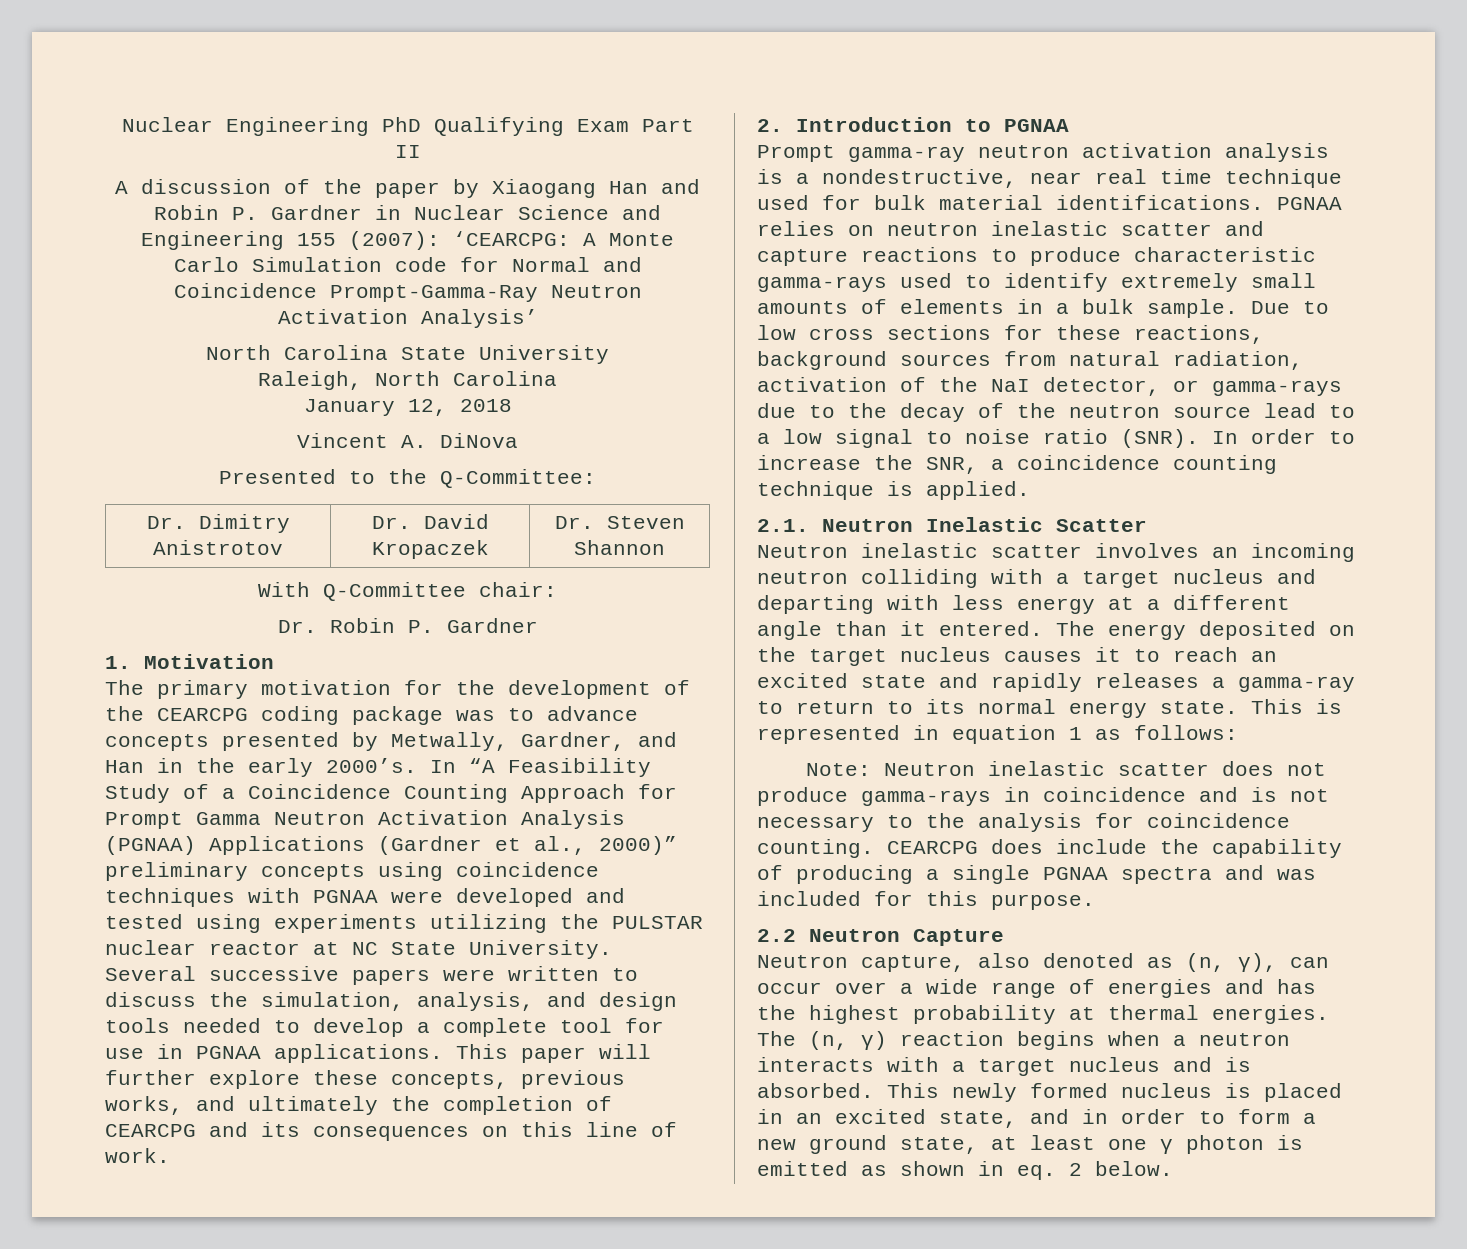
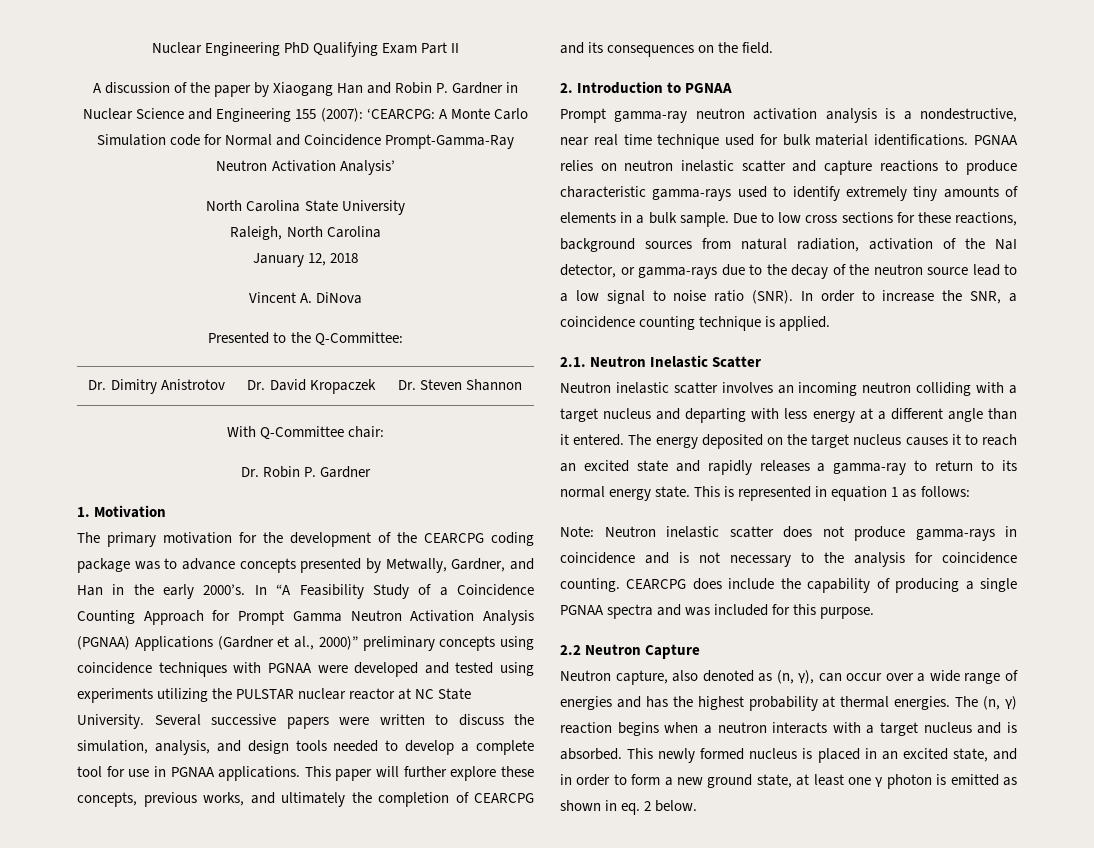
[521,1122,677,1137] [105,1148,170,1163] this line of work. -> [718,42,774,54] the field.
[1251,273,1316,288] small -> [913,186,938,201] tiny

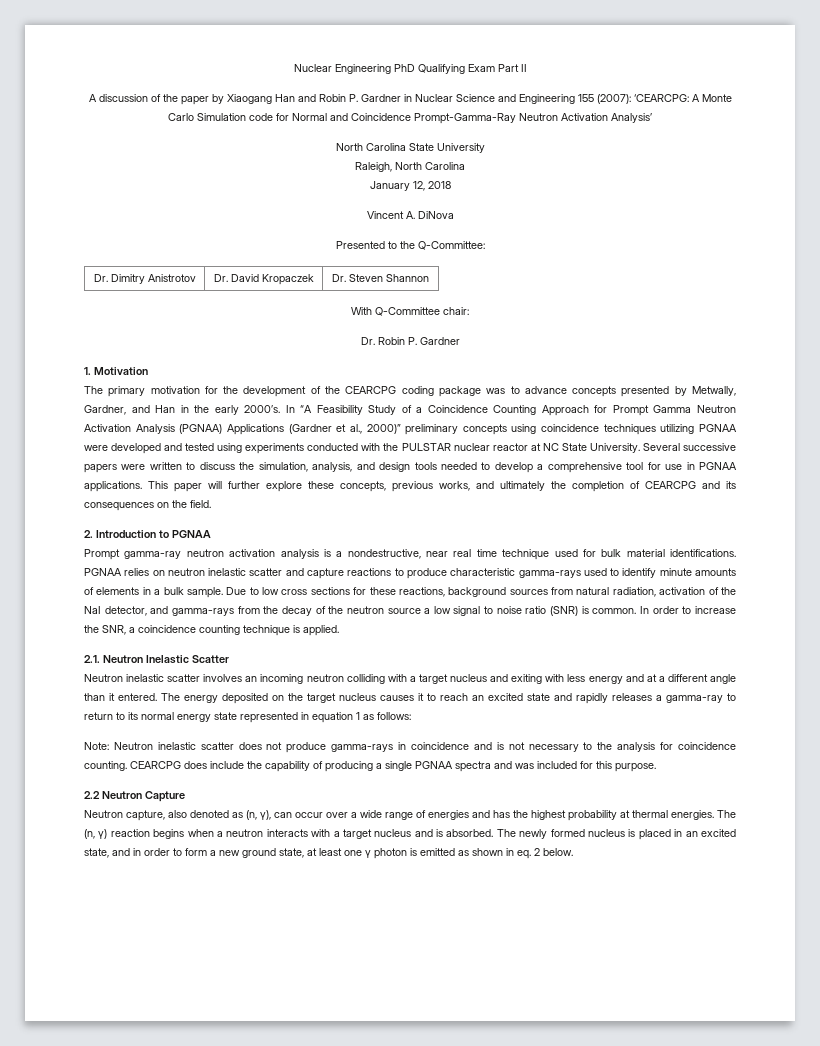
[233,662,262,673] with -> [660,424,695,434] utilizing
[157,688,209,702] utilizing -> [307,443,381,451] conducted with
[476,740,535,755] complete -> [547,462,622,473] comprehensive
[845,186,938,201] extremely tiny -> [659,568,692,576] minute
[620,264,762,279] or gamma-rays due to -> [150,606,260,616] and gamma-rays from
[972,264,1017,276] lead to -> (421, 611) none
[752,290,794,304] (SNR). -> [550,606,637,616] (SNR) is common.
[685,408,747,423] departing -> [511,674,543,684] exiting
(855, 417) none -> [625,674,644,682] and
[655,486,735,498] state. This is -> [214,712,237,720] state
[627,748,654,759] This -> [496,829,516,837] The

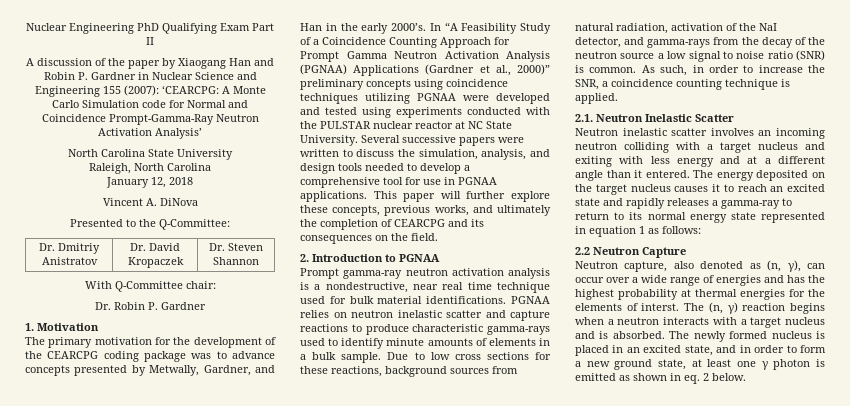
[110,274,196,284] Dimitry Anistrotov -> [58,243,100,254] [41,257,98,265] Dmitriy Anistratov
[640,606,650,614] In -> [641,65,704,76] As such, in
[84,742,737,753] [84,761,656,772] // Note: Neutron inelastic scatter does not produce gamma-rays in coincidence and is not necessary to the analysis for coincidence counting. CEARCPG does include the capability of producing a single PGNAA spectra and was included for this purpose. -> (701, 230) none
[671,810,714,820] energies. -> [740,289,825,300] [575,303,680,311] energies for the elements of interst.

